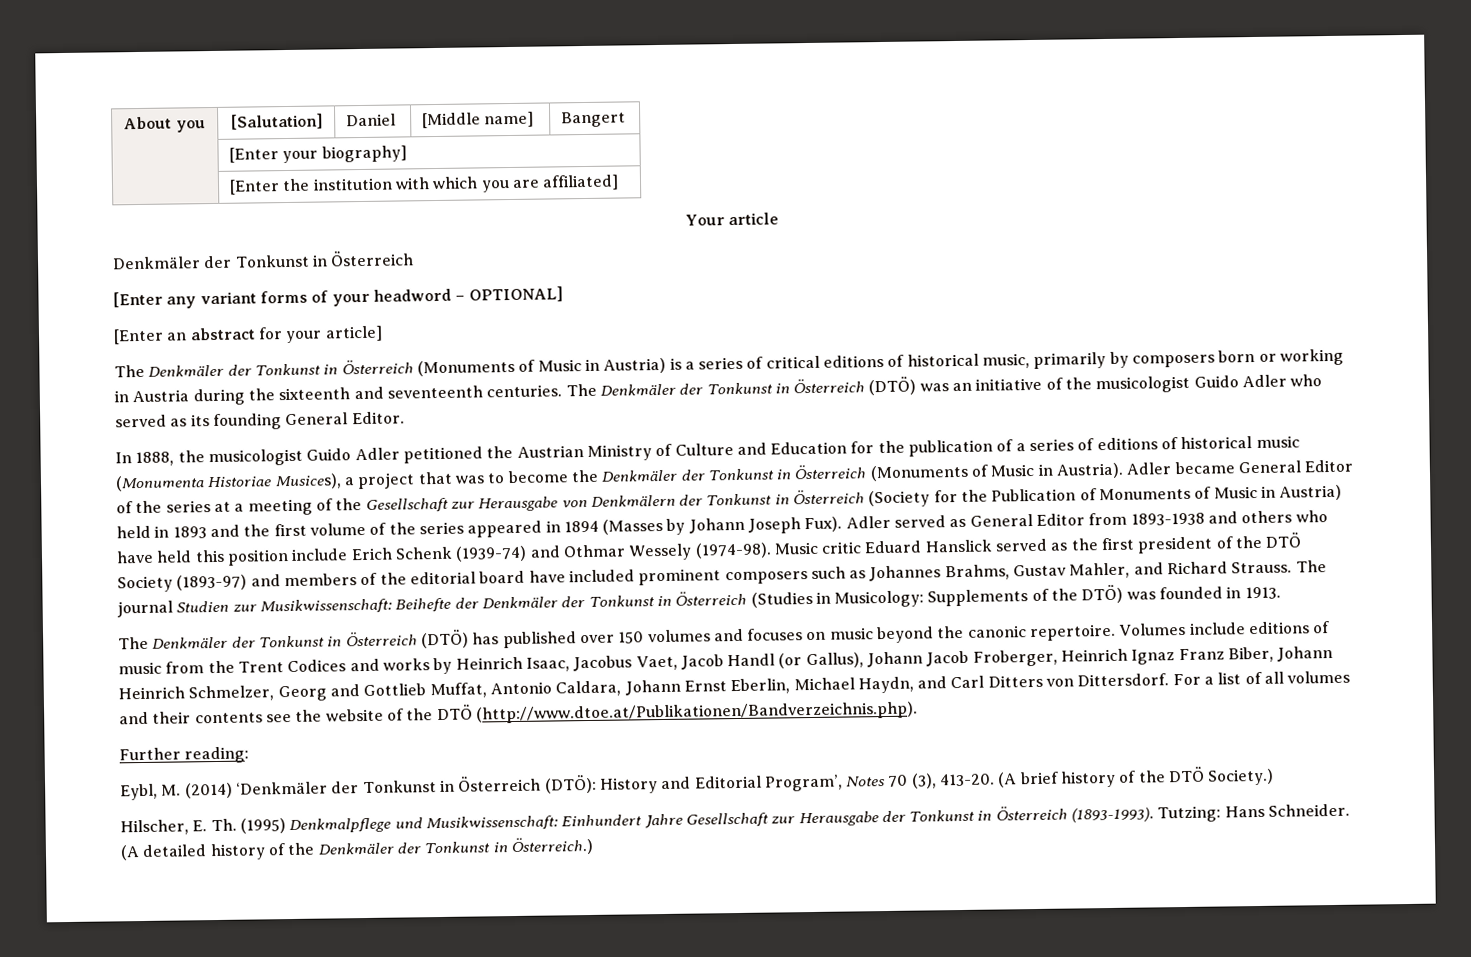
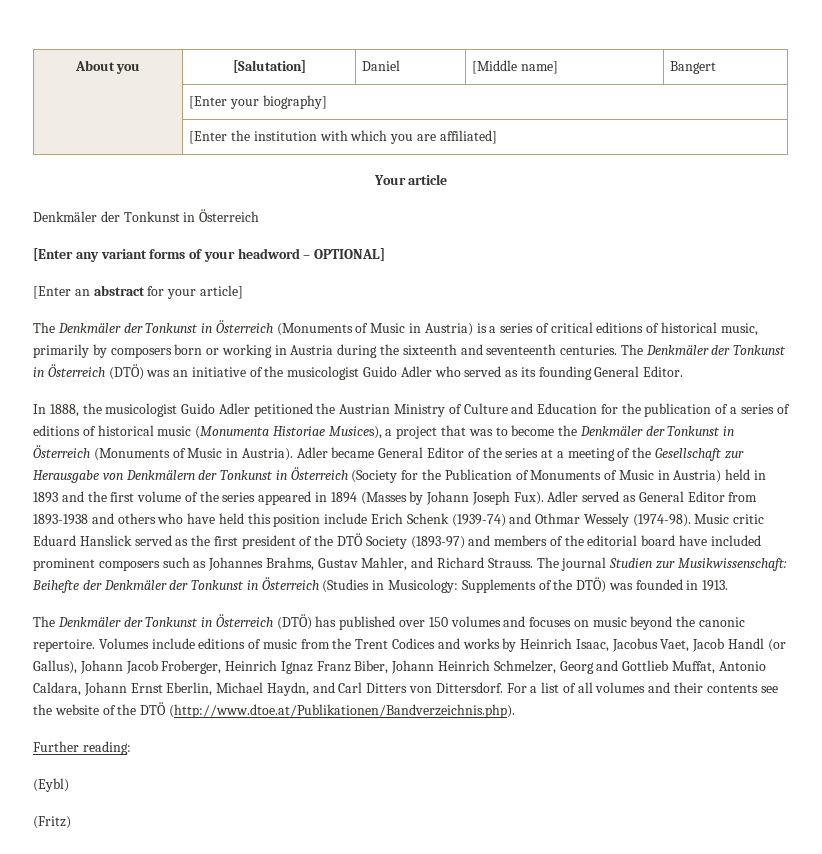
[120,766,1275,801] [120,803,1351,836] [120,836,594,861] Eybl, M. (2014) ‘Denkmäler der Tonkunst in Österreich (DTÖ): History and Editorial Program’, Notes 70 (3), 413-20. (A brief history of the DTÖ Society.) // Hilscher, E. Th. (1995) Denkmalpflege und Musikwissenschaft: Einhundert Jahre Gesellschaft zur Herausgabe der Tonkunst in Österreich (1893-1993). Tutzing: Hans Schneider. (A detailed history of the Denkmäler der Tonkunst in Österreich.) -> [33,778,69,792] [33,816,71,829] (Eybl) // (Fritz)

